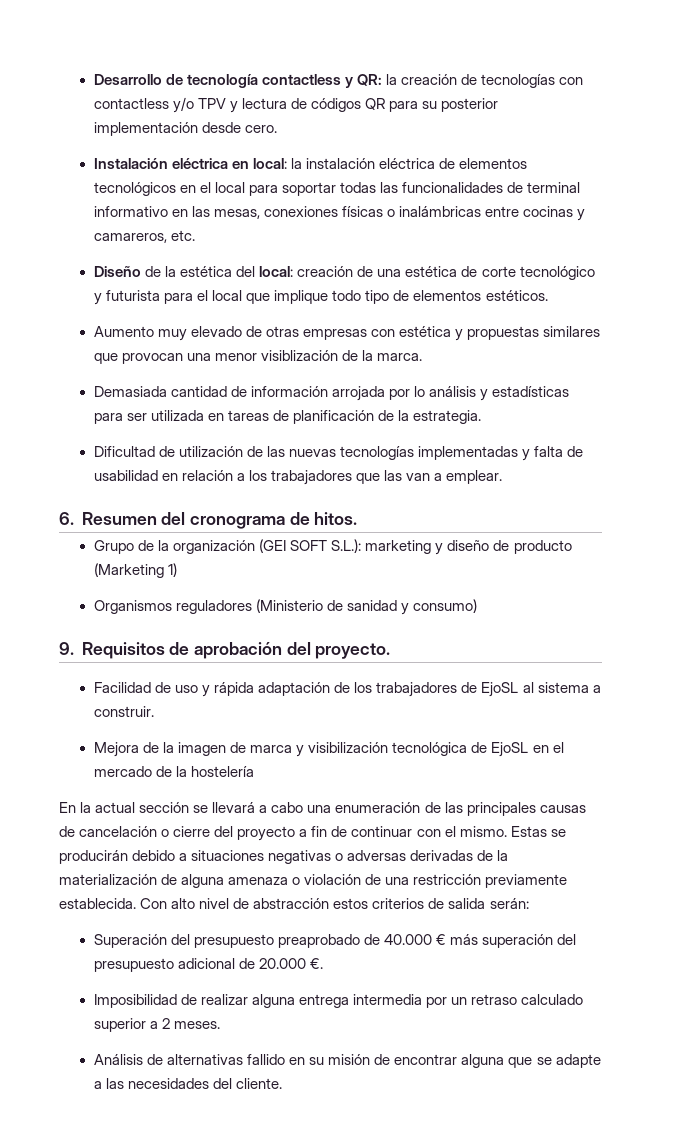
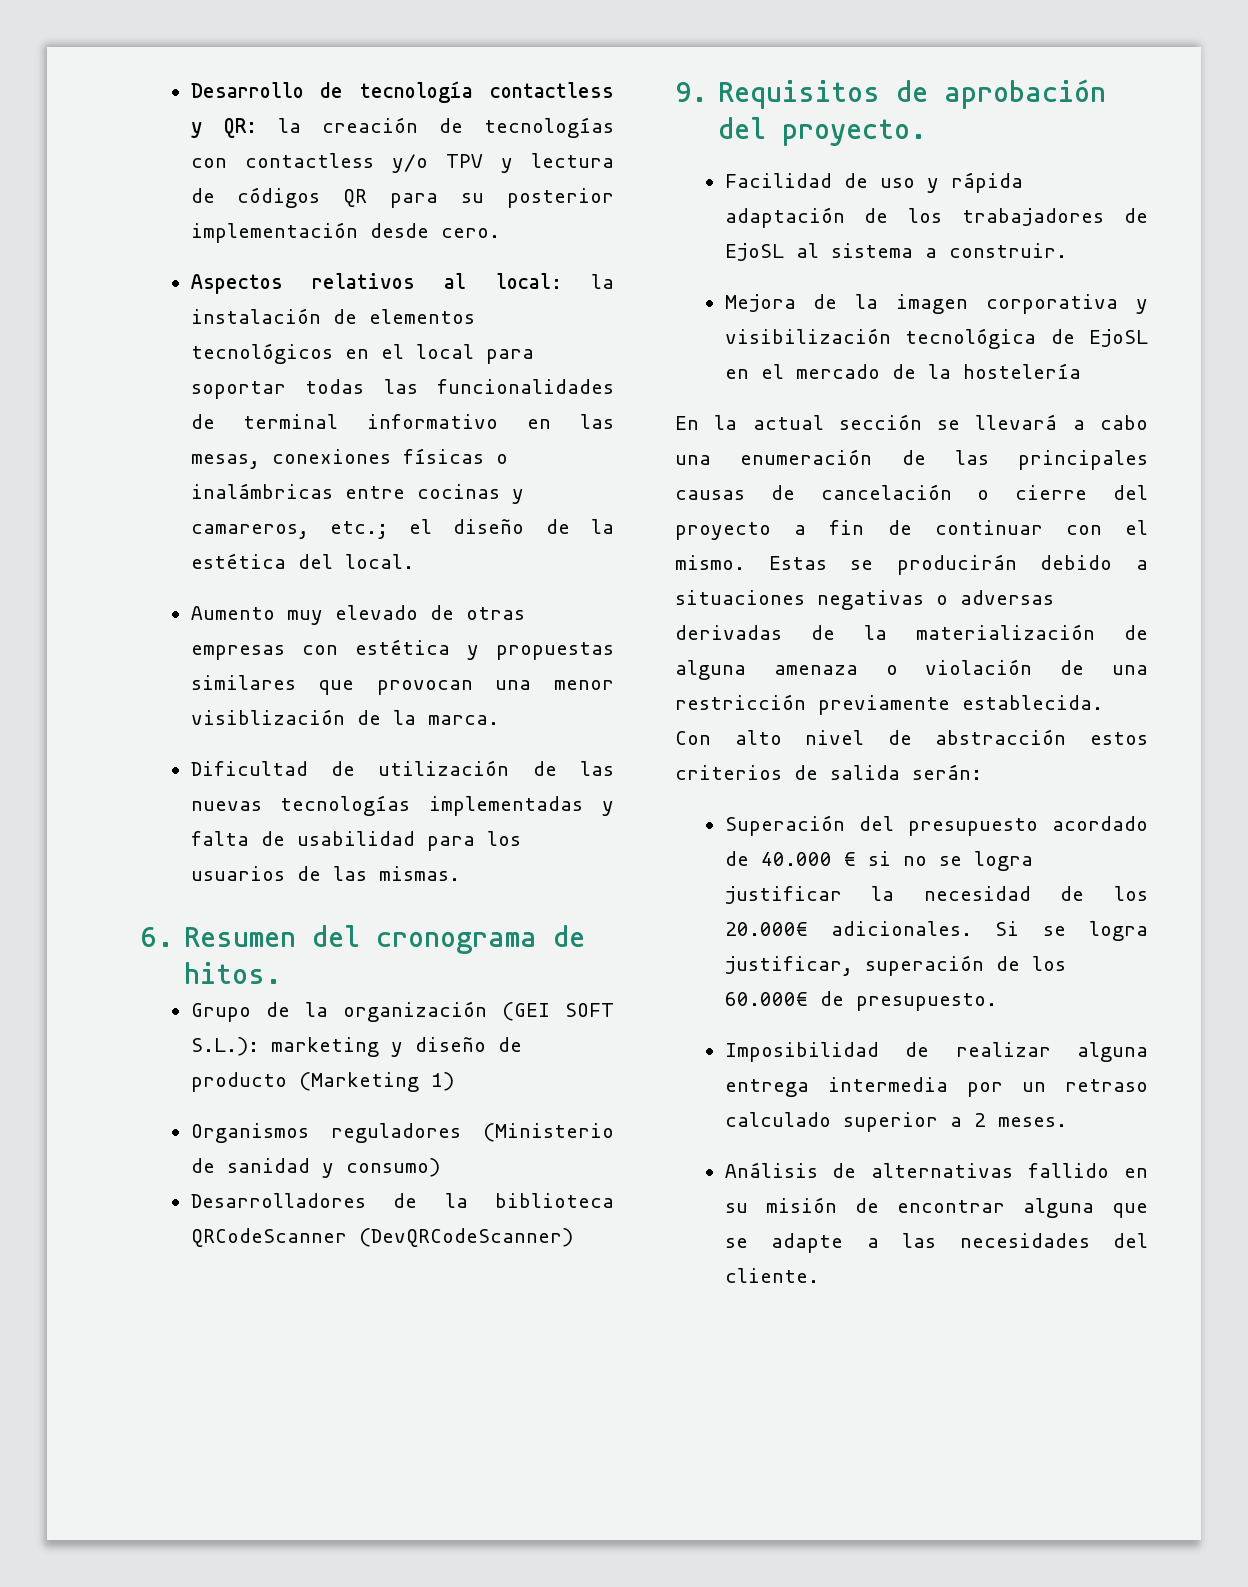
[93,158,250,169] Instalación eléctrica en -> [190,273,467,294] Aspectos relativos al
[379,158,436,169] eléctrica -> (321, 316) none
[171,230,196,241] [93,266,141,277] etc. // Diseño -> [329,519,525,539] etc.; el diseño
[259,266,595,280] [93,290,548,305] local: creación de una estética de corte tecnológico y futurista para el local que implique todo tipo de elementos estéticos. -> [344,554,414,569] local.
[93,386,570,401] [93,410,482,424] // Demasiada cantidad de información arrojada por lo análisis y estadísticas para ser utilizada en tareas de planificación de la estrategia. -> (499, 720) none
[162,470,503,485] en relación a los trabajadores que las van a emplear. -> [426,831,521,851] [190,866,460,881] para los usuarios de las mismas.
(478, 606) none -> [190,1193,614,1208] [190,1228,573,1247] // Desarrolladores de la biblioteca QRCodeScanner (DevQRCodeScanner)
[230,742,293,753] de marca -> [986,294,1119,314] corporativa
[278,934,361,948] preaprobado -> [1052,816,1148,831] acordado
[450,934,577,948] [93,958,324,972] más superación del presupuesto adicional de 20.000 €. -> [867,851,1033,871] [724,886,1148,904] [724,921,1148,941] [724,955,1066,976] [724,991,997,1011] si no se logra justificar la necesidad de los 20.000€ adicionales. Si se logra justificar, superación de los 60.000€ de presupuesto.

